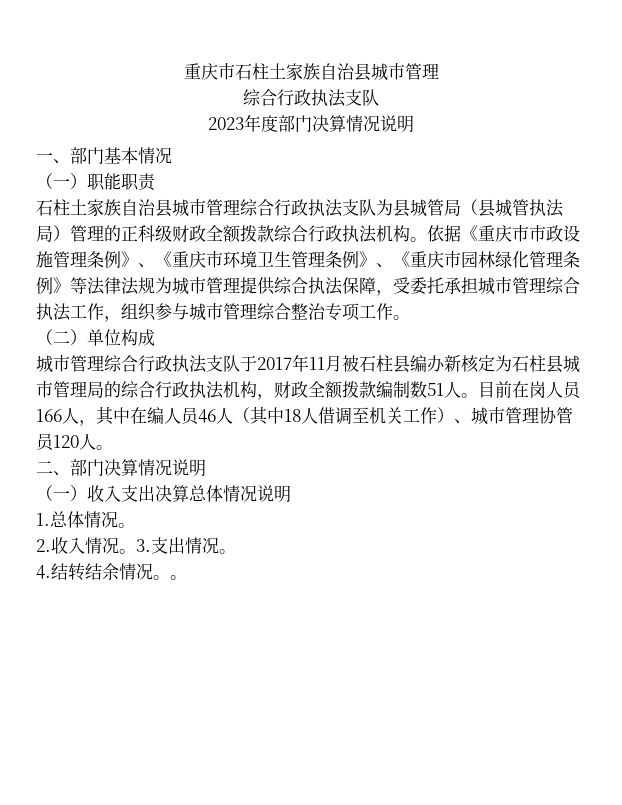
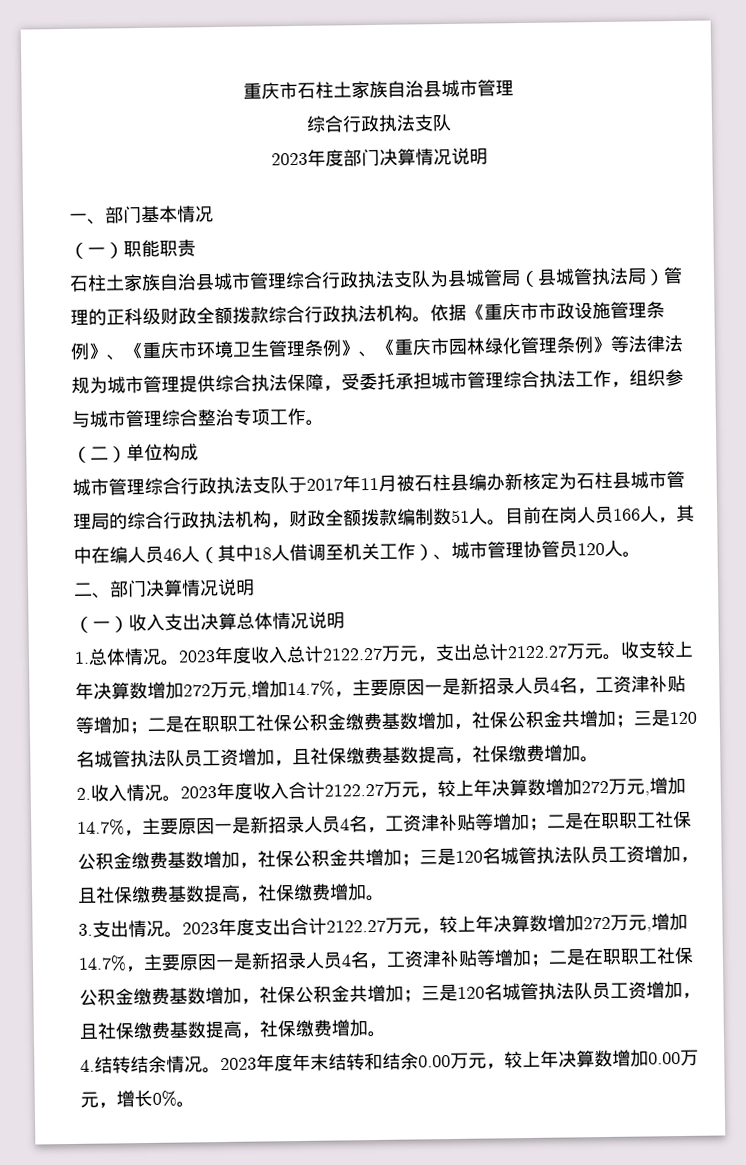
[36,537,219,554] // 2.收入情况。3.支出情况 -> [178,640,694,665] [75,674,686,700] [75,709,697,735] [76,744,599,768] [76,776,686,802] [77,810,692,837] [77,844,699,870] [77,883,385,904] [78,912,688,938] [78,946,694,973] [79,980,701,1006] [79,1019,368,1040] 2023年度收入总计2122.27万元，支出总计2122.27万元。收支较上年决算数增加272万元,增加14.7%，主要原因一是新招录人员4名，工资津补贴等增加；二是在职职工社保公积金缴费基数增加，社保公积金共增加；三是120名城管执法队员工资增加，且社保缴费基数提高，社保缴费增加。 // 2.收入情况。2023年度收入合计2122.27万元，较上年决算数增加272万元,增加14.7%，主要原因一是新招录人员4名，工资津补贴等增加；二是在职职工社保公积金缴费基数增加，社保公积金共增加；三是120名城管执法队员工资增加，且社保缴费基数提高，社保缴费增加。 // 3.支出情况。2023年度支出合计2122.27万元，较上年决算数增加272万元,增加14.7%，主要原因一是新招录人员4名，工资津补贴等增加；二是在职职工社保公积金缴费基数增加，社保公积金共增加；三是120名城管执法队员工资增加，且社保缴费基数提高，社保缴费增加
(170, 577) none -> [220,1049,699,1072] [80,1089,177,1109] 2023年度年末结转和结余0.00万元，较上年决算数增加0.00万元，增长0%

